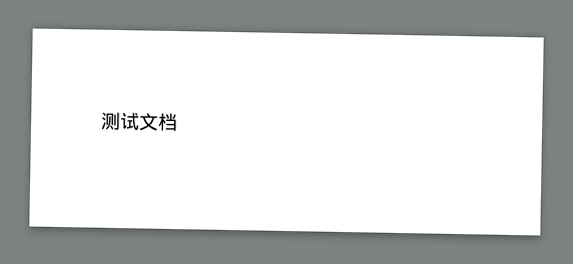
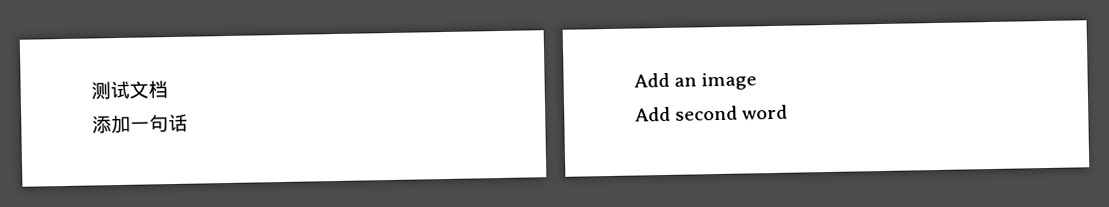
(178, 122) none -> [92,113,188,134] [634,72,758,91] [635,104,789,122] // 添加一句话 // Add an image // Add second word

